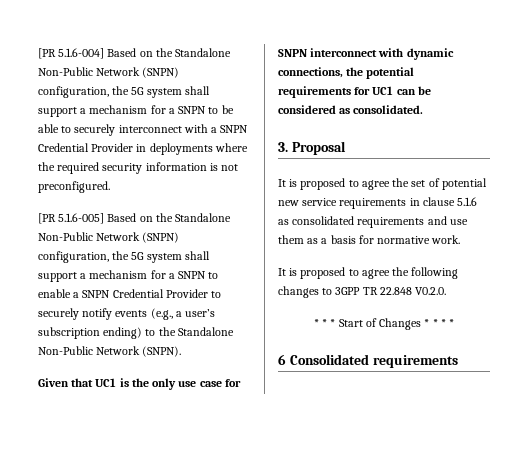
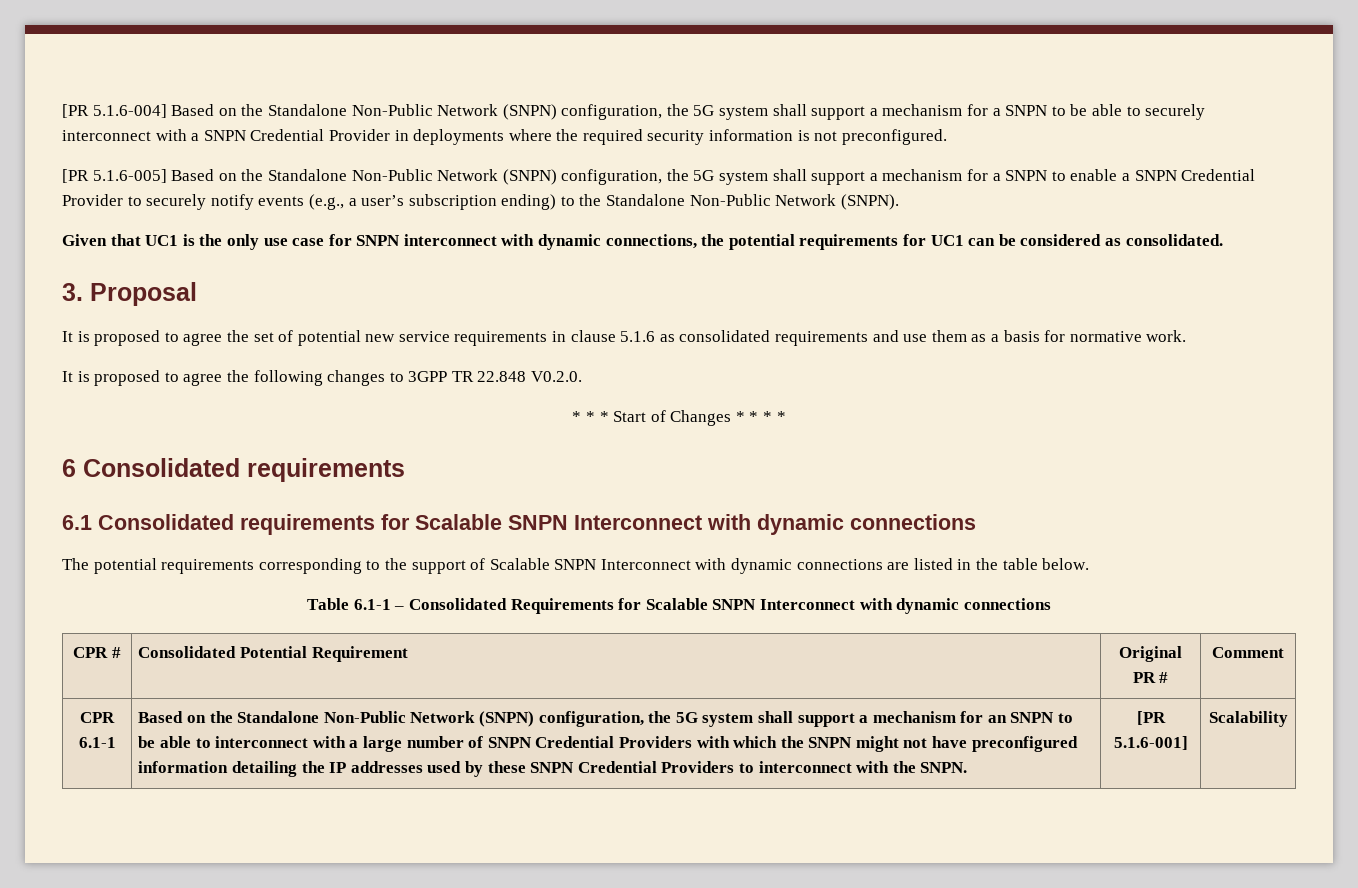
(458, 361) none -> [62,514,976,535] [62,558,1090,574] [307,598,1051,614] [73,647,121,658] [138,646,408,662] [1119,646,1182,662] [1132,672,1169,683] [1212,647,1284,658] [80,712,115,723] [78,737,116,748] [138,711,1074,727] [138,736,1078,752] [138,761,968,777] [1136,711,1166,725] [1113,736,1188,750] [1208,711,1288,727] // 6.1 Consolidated requirements for Scalable SNPN Interconnect with dynamic connections // The potential requirements corresponding to the support of Scalable SNPN Interconnect with dynamic connections are listed in the table below. // Table 6.1-1 – Consolidated Requirements for Scalable SNPN Interconnect with dynamic connections // CPR # | Consolidated Potential Requirement | Original PR # | Comment // CPR 6.1-1 | Based on the Standalone Non-Public Network (SNPN) configuration, the 5G system shall support a mechanism for an SNPN to be able to interconnect with a large number of SNPN Credential Providers with which the SNPN might not have preconfigured information detailing the IP addresses used by these SNPN Credential Providers to interconnect with the SNPN. | [PR 5.1.6-001] | Scalability

